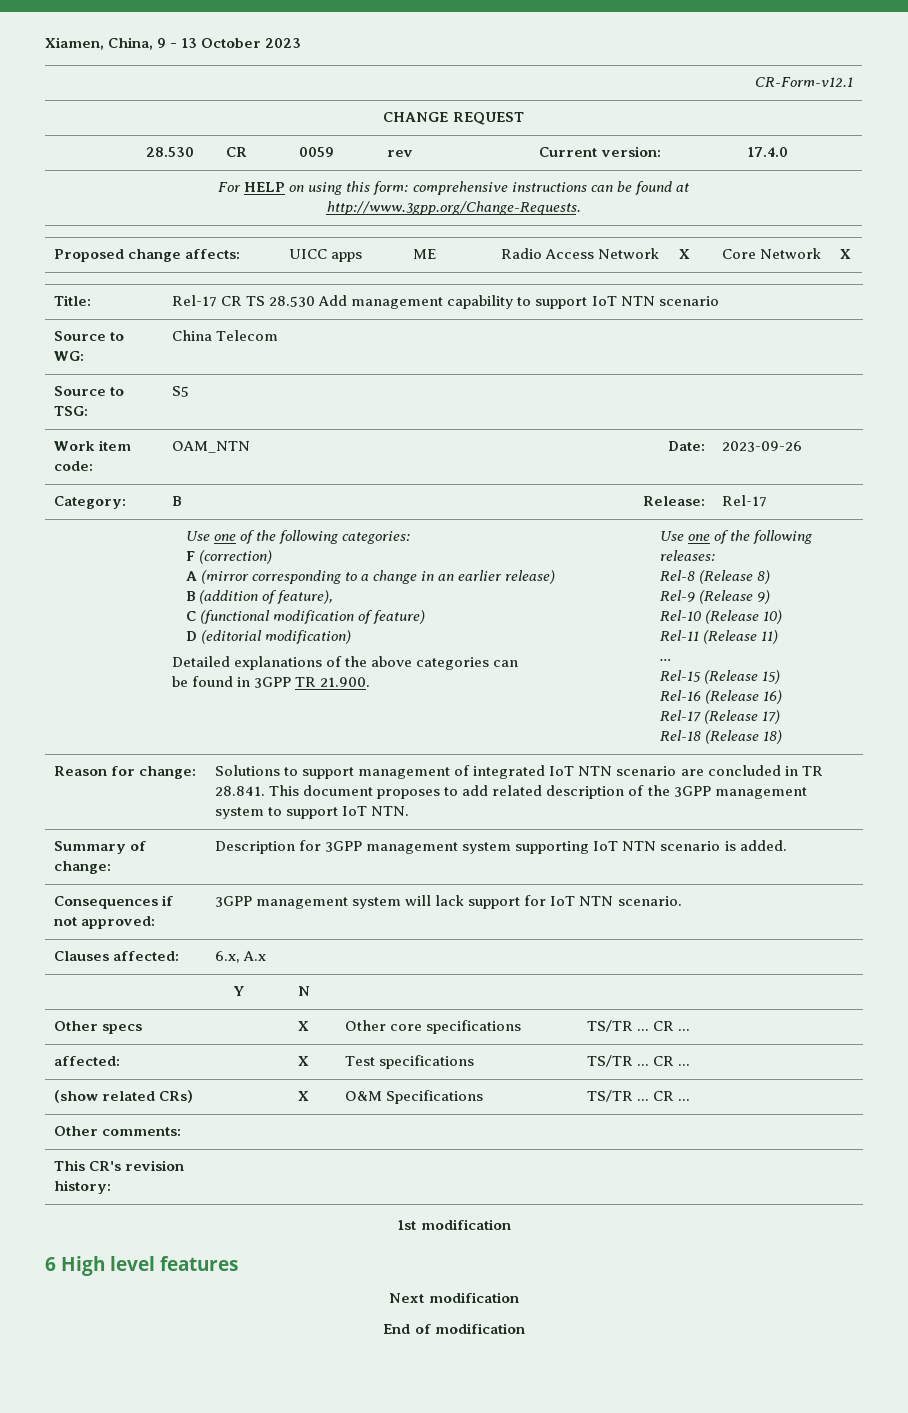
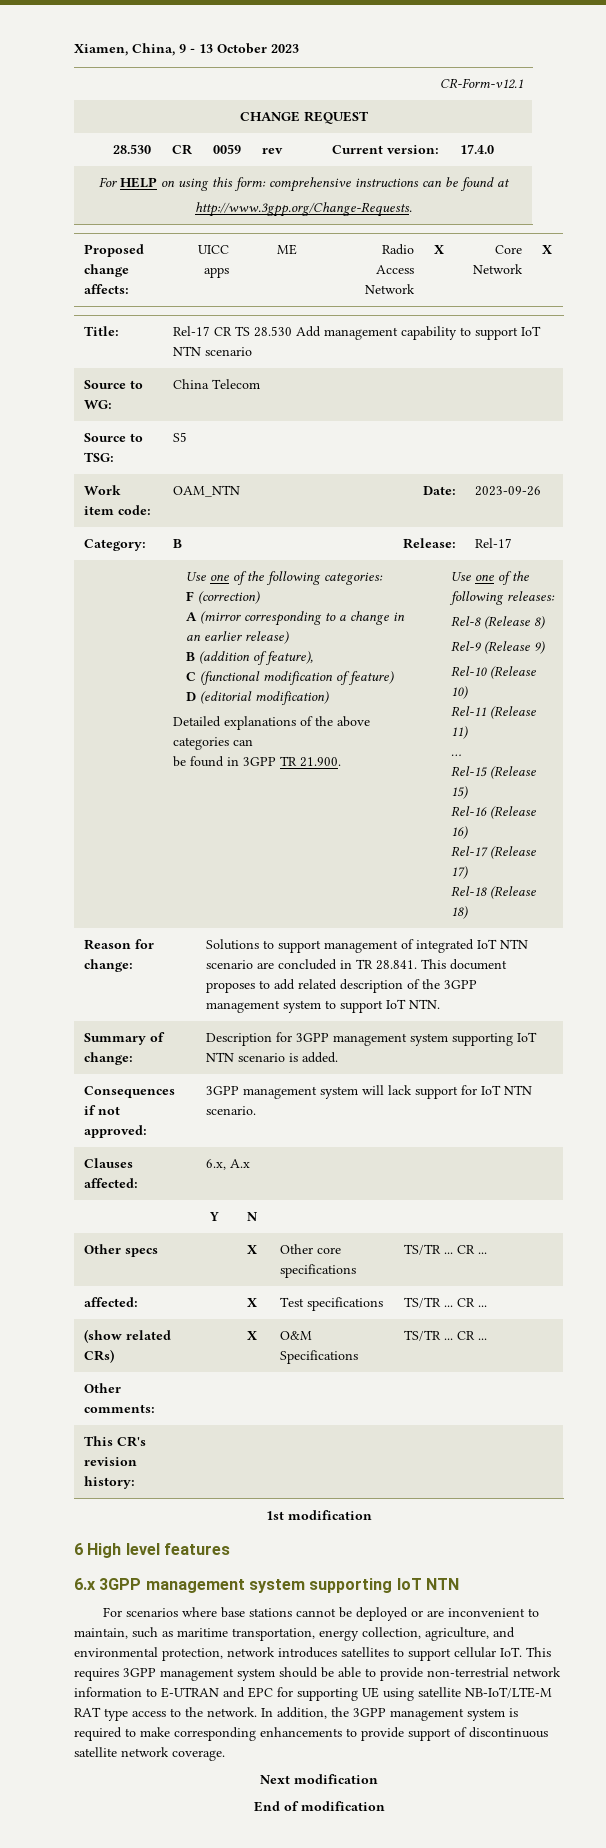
(238, 1263) none -> [74,1578,459,1593] [103,1607,540,1621] [74,1627,515,1641] [74,1647,551,1661] [74,1667,561,1681] [74,1687,552,1701] [74,1707,518,1721] [74,1727,548,1741] [74,1747,225,1761] // 6.x 3GPP management system supporting IoT NTN // For scenarios where base stations cannot be deployed or are inconvenient to maintain, such as maritime transportation, energy collection, agriculture, and environmental protection, network introduces satellites to support cellular IoT. This requires 3GPP management system should be able to provide non-terrestrial network information to E-UTRAN and EPC for supporting UE using satellite NB-IoT/LTE-M RAT type access to the network. In addition, the 3GPP management system is required to make corresponding enhancements to provide support of discontinuous satellite network coverage.

